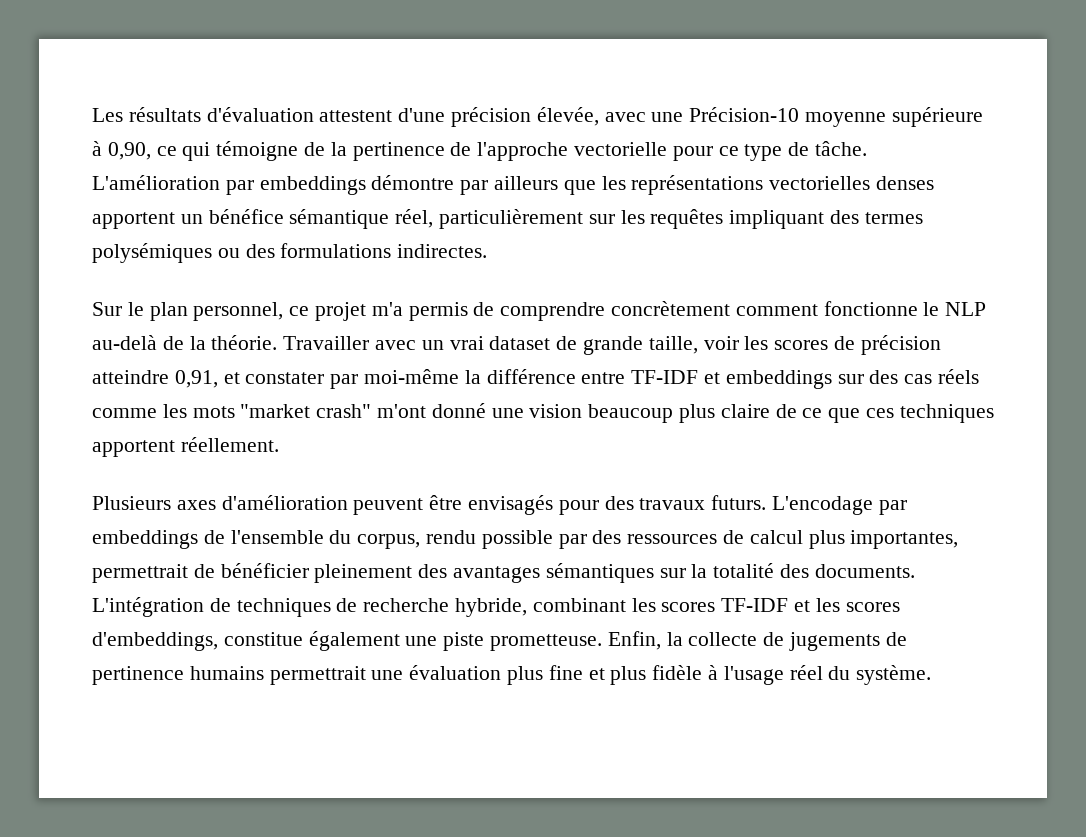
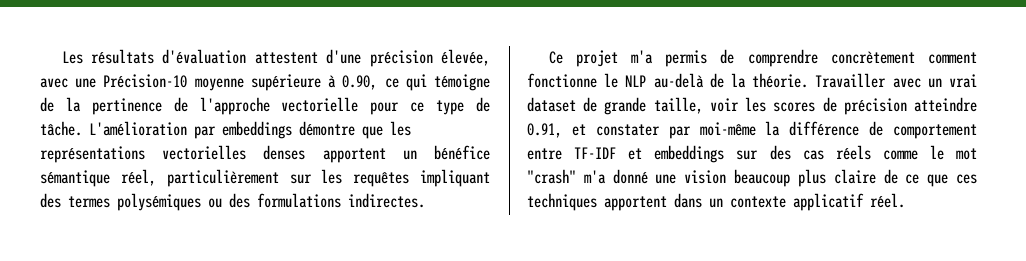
[107,142,151,160] 0,90, -> [342,75,378,90] 0.90,
[460,176,559,195] par ailleurs -> (355, 128) none
[92,302,310,321] Sur le plan personnel, ce -> [548,51,563,64] Ce
[174,370,218,388] 0,91, -> [527,123,562,138] 0.91,
(576, 376) none -> [869,121,977,139] de comportement
[162,404,427,418] les mots "market crash" m'ont -> [929,145,978,160] [527,169,606,184] le mot "crash" m'a
[180,437,279,452] [92,495,907,515] [92,530,959,549] [92,563,915,583] [92,597,900,617] [92,631,907,651] [92,665,932,685] réellement. // Plusieurs axes d'amélioration peuvent être envisagés pour des travaux futurs. L'encodage par embeddings de l'ensemble du corpus, rendu possible par des ressources de calcul plus importantes, permettrait de bénéficier pleinement des avantages sémantiques sur la totalité des documents. L'intégration de techniques de recherche hybride, combinant les scores TF-IDF et les scores d'embeddings, constitue également une piste prometteuse. Enfin, la collecte de jugements de pertinence humains permettrait une évaluation plus fine et plus fidèle à l'usage réel du système. -> [674,193,905,211] dans un contexte applicatif réel.

